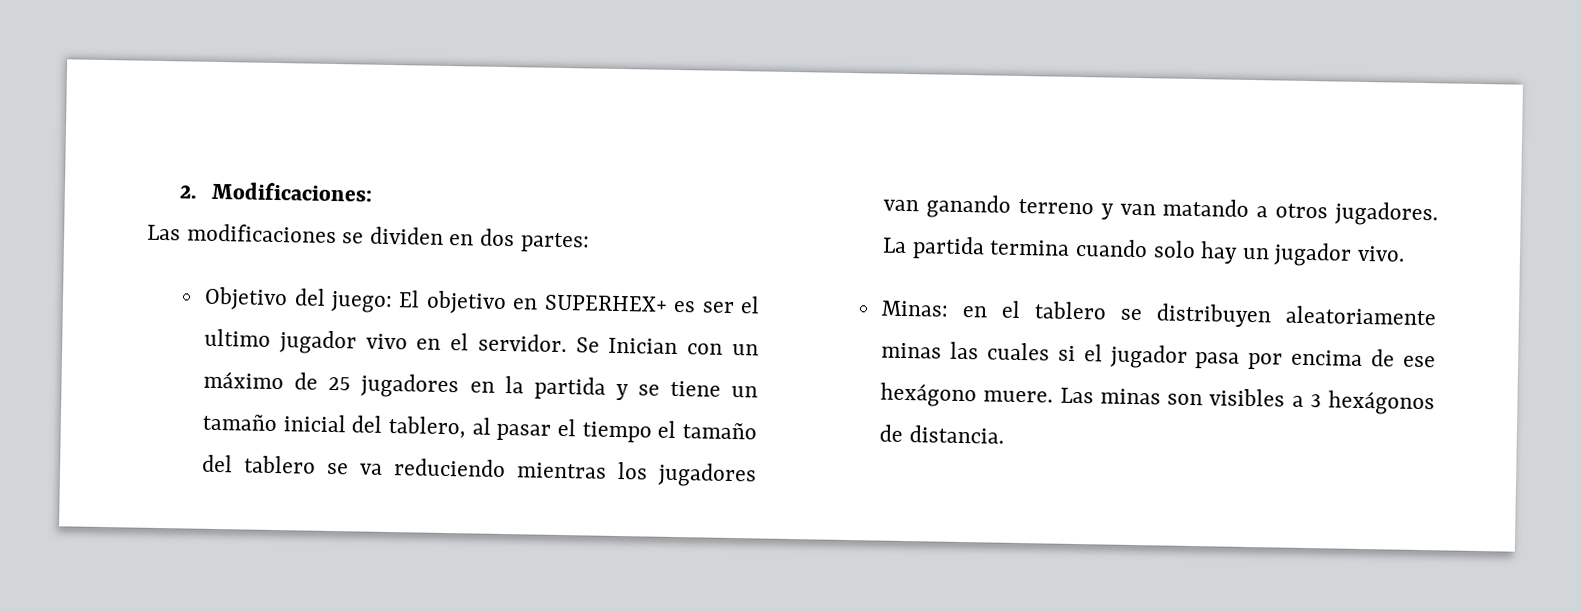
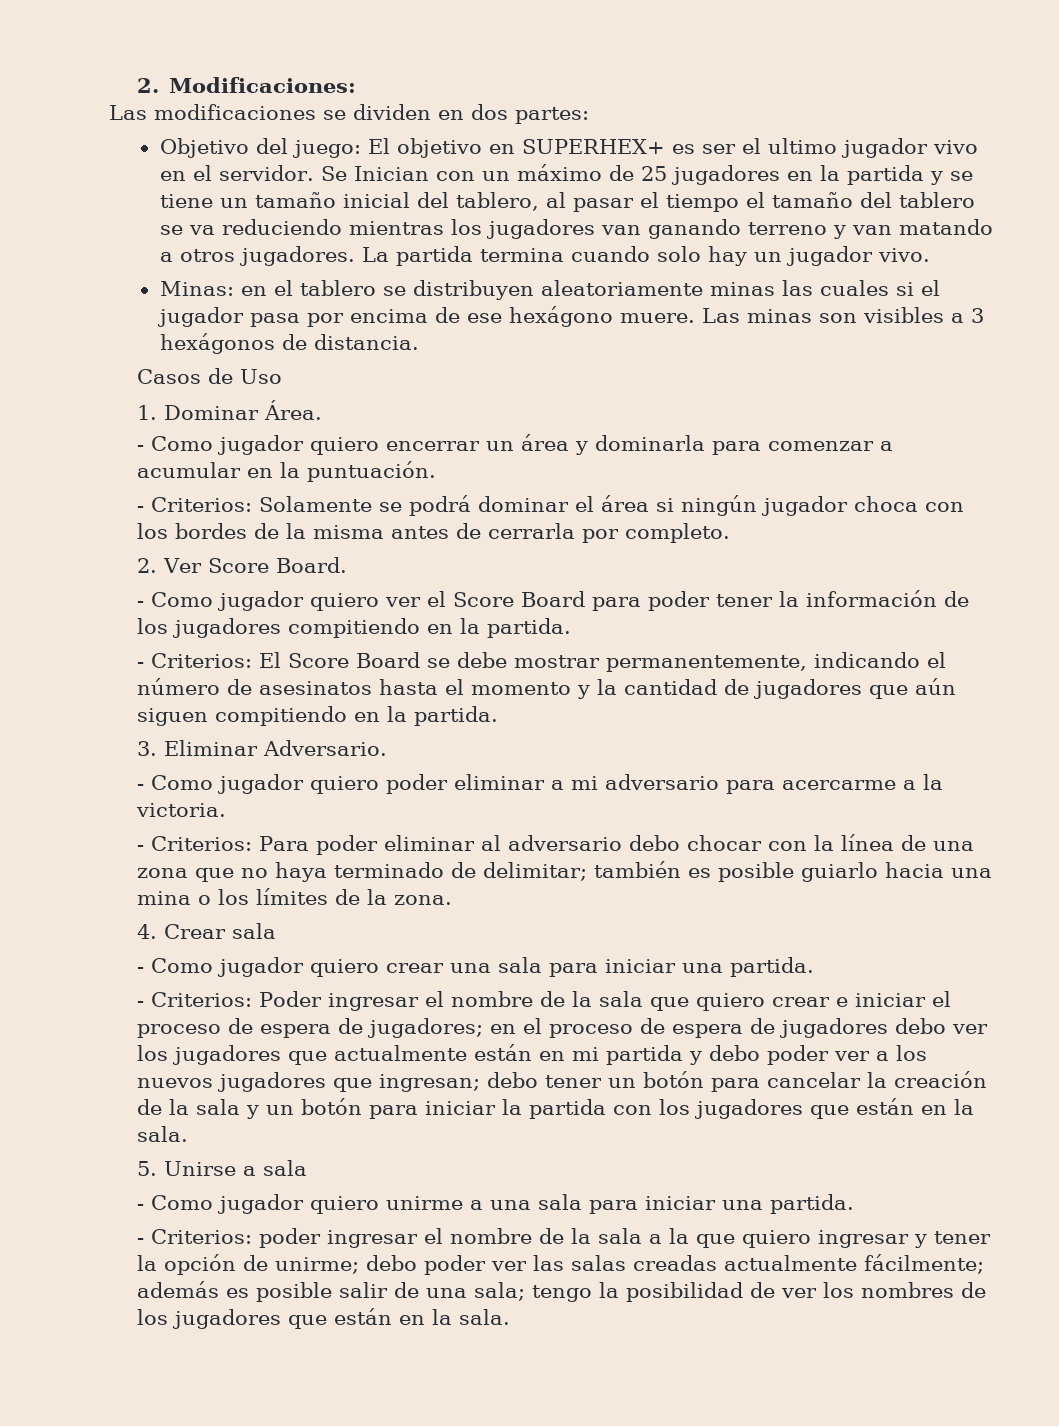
(1004, 434) none -> [137,368,283,384] [137,400,323,420] [137,434,894,455] [137,461,437,482] [137,495,965,516] [137,523,731,543] [137,557,347,573] [137,590,970,611] [137,618,572,638] [137,652,947,672] [137,678,957,699] [137,706,499,726] [137,740,388,756] [137,774,944,794] [136,803,227,817] [137,834,974,855] [137,861,993,882] [137,888,453,905] [137,923,277,939] [137,957,815,977] [137,991,951,1011] [137,1018,989,1038] [137,1044,928,1065] [137,1071,988,1092] [137,1098,975,1119] [137,1126,189,1142] [137,1160,308,1176] [137,1194,855,1214] [137,1228,992,1248] [137,1254,985,1275] [137,1281,987,1302] [137,1308,511,1329] // Casos de Uso // 1. Dominar Área. // - Como jugador quiero encerrar un área y dominarla para comenzar a acumular en la puntuación. // - Criterios: Solamente se podrá dominar el área si ningún jugador choca con los bordes de la misma antes de cerrarla por completo. // 2. Ver Score Board. // - Como jugador quiero ver el Score Board para poder tener la información de los jugadores compitiendo en la partida. // - Criterios: El Score Board se debe mostrar permanentemente, indicando el número de asesinatos hasta el momento y la cantidad de jugadores que aún siguen compitiendo en la partida. // 3. Eliminar Adversario. // - Como jugador quiero poder eliminar a mi adversario para acercarme a la victoria. // - Criterios: Para poder eliminar al adversario debo chocar con la línea de una zona que no haya terminado de delimitar; también es posible guiarlo hacia una mina o los límites de la zona. // 4. Crear sala // - Como jugador quiero crear una sala para iniciar una partida. // - Criterios: Poder ingresar el nombre de la sala que quiero crear e iniciar el proceso de espera de jugadores; en el proceso de espera de jugadores debo ver los jugadores que actualmente están en mi partida y debo poder ver a los nuevos jugadores que ingresan; debo tener un botón para cancelar la creación de la sala y un botón para iniciar la partida con los jugadores que están en la sala. // 5. Unirse a sala // - Como jugador quiero unirme a una sala para iniciar una partida. // - Criterios: poder ingresar el nombre de la sala a la que quiero ingresar y tener la opción de unirme; debo poder ver las salas creadas actualmente fácilmente; además es posible salir de una sala; tengo la posibilidad de ver los nombres de los jugadores que están en la sala.

